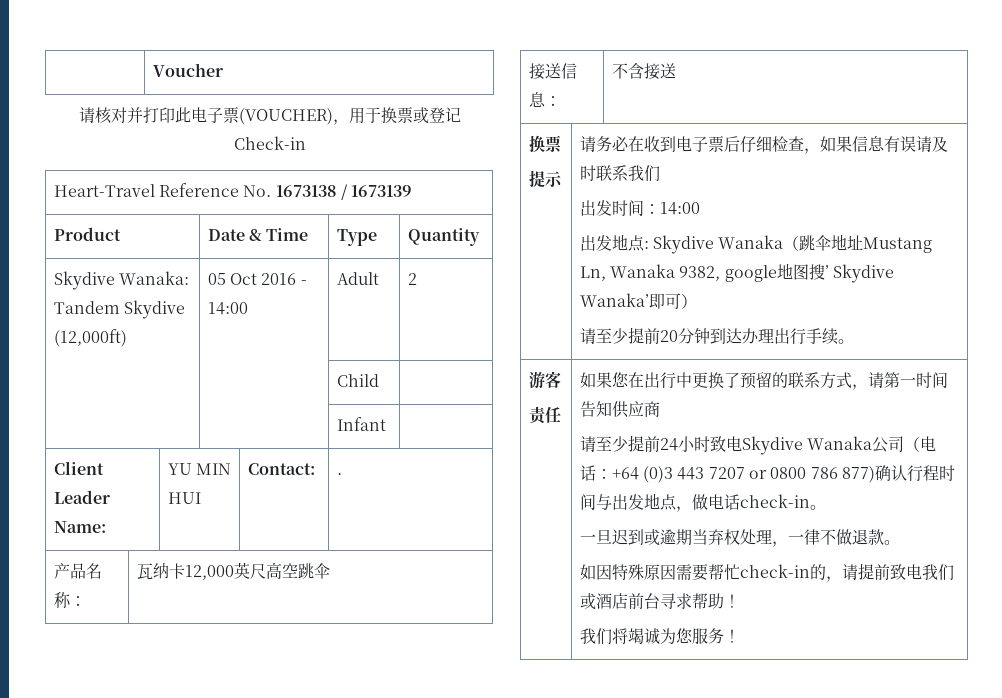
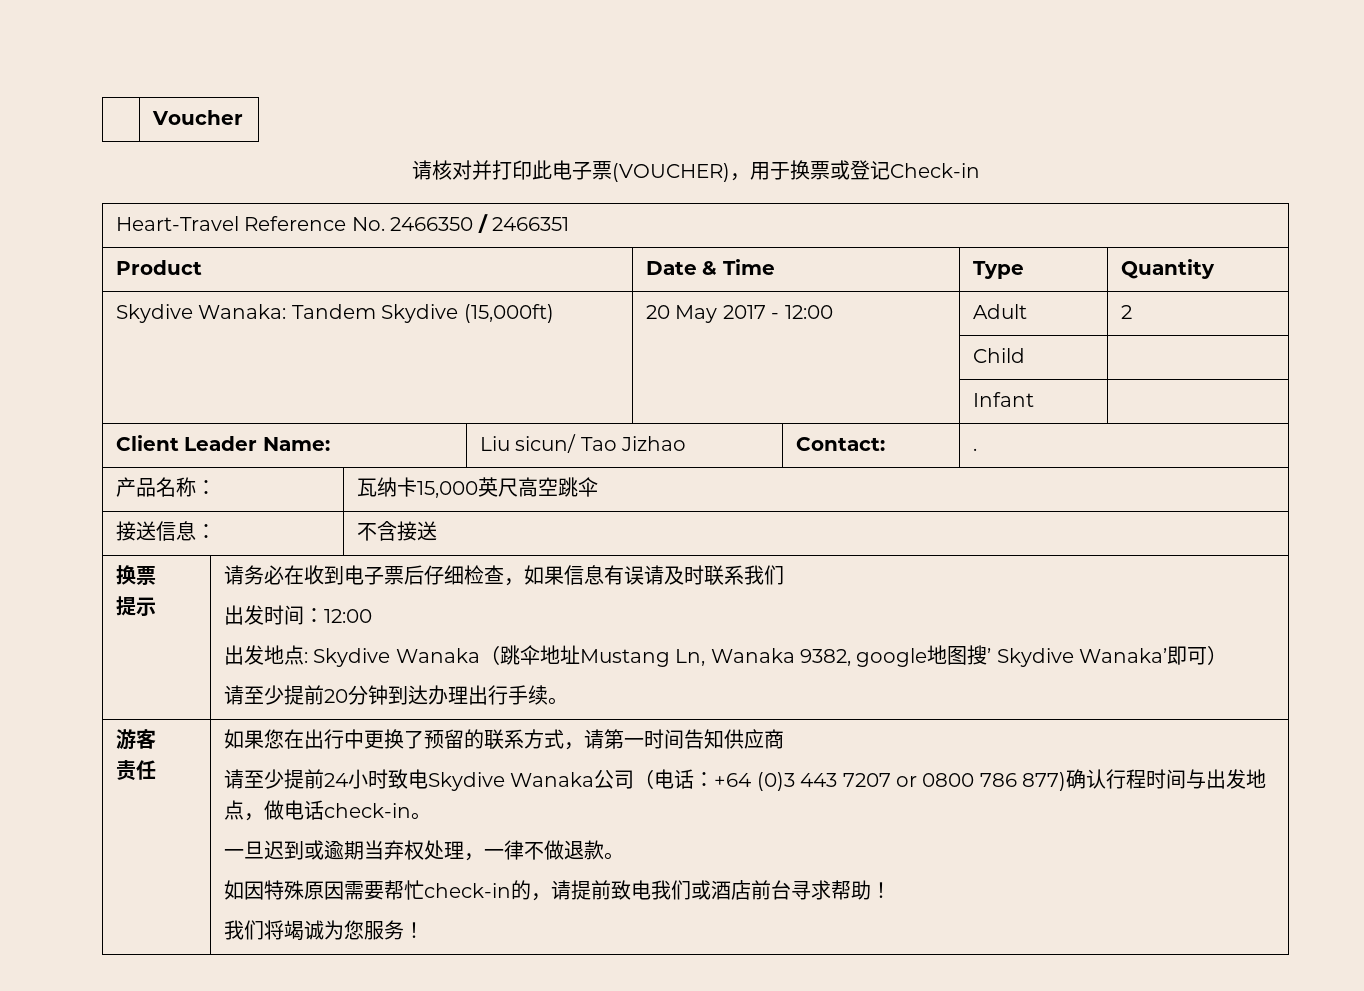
[275,184,413,200] 1673138 / 1673139 -> [390,214,569,233] 2466350 / 2466351
[53,329,127,347] [207,273,307,285] [207,302,248,315] (12,000ft) | 05 Oct 2016 - 14:00 -> [463,304,554,323] [645,305,833,323] (15,000ft) | 20 May 2017 - 12:00
[167,463,231,475] [167,492,201,504] YU MIN HUI -> [479,434,687,453] Liu sicun/ Tao Jizhao
[184,565,234,580] 12,000 -> [416,481,478,498] 15,000
[659,202,700,215] 14:00 -> [323,609,372,623] 12:00

